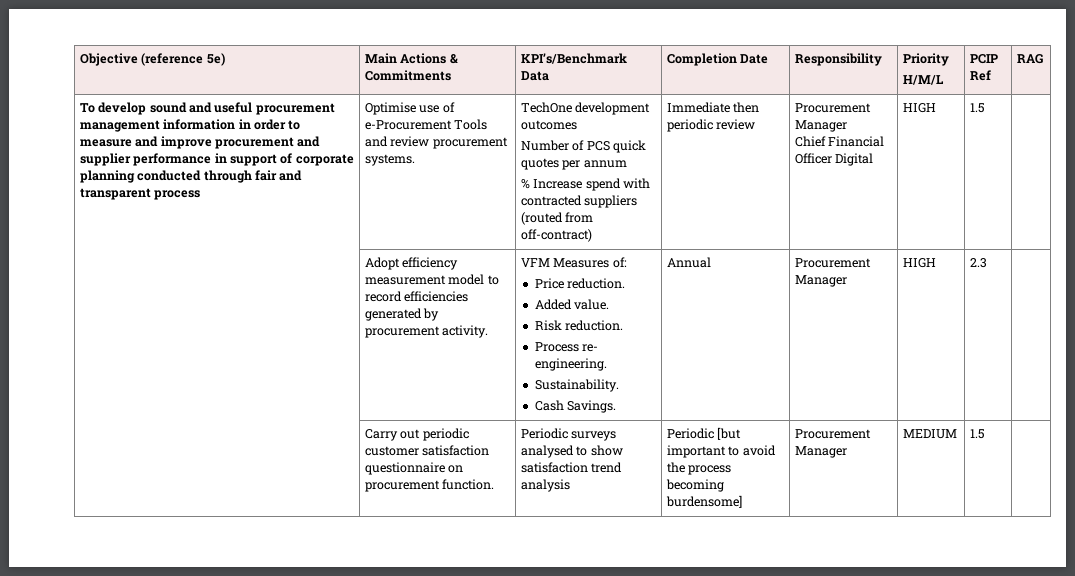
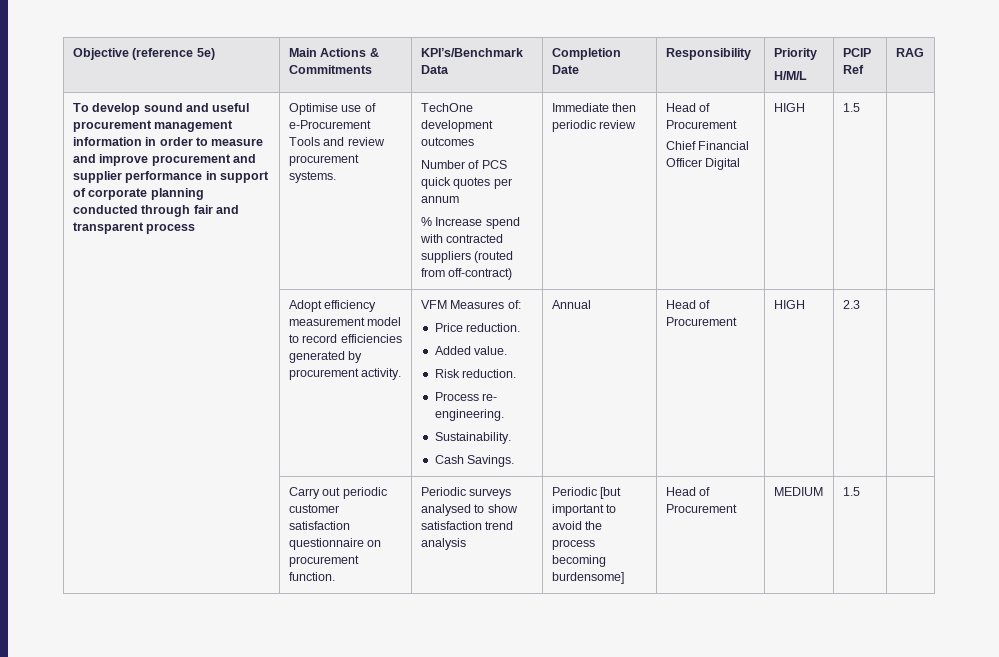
[794,103,871,113] [794,120,847,132] Procurement Manager -> [665,103,711,112] [665,120,737,129] Head of Procurement
[794,258,871,268] [794,275,847,287] Procurement Manager -> [665,300,711,309] [665,317,737,326] Head of Procurement
[794,429,871,439] [794,446,847,458] Procurement Manager -> [665,487,711,496] [665,504,737,513] Head of Procurement

